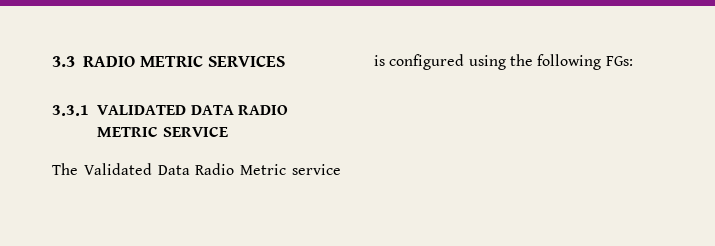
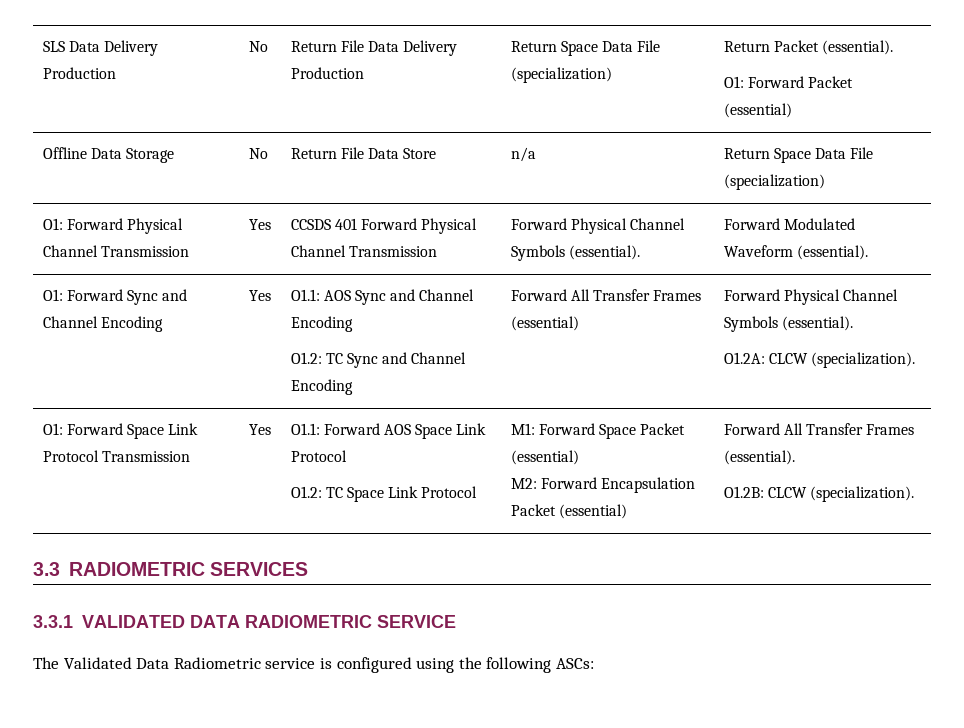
[52,56,203,67] 3.3 RADIO METRIC -> [42,40,158,56] [42,67,116,79] [248,41,268,52] [290,40,458,56] [290,67,364,79] [510,40,661,56] [510,67,612,83] [723,40,893,55] [723,76,853,88] [723,103,792,118] [42,147,174,163] [248,148,268,159] [290,147,437,159] [510,147,536,162] [723,147,874,163] [723,174,825,190] [42,218,183,234] [42,245,189,257] [248,219,271,230] [290,218,478,234] [290,245,437,257] [510,218,685,234] [510,245,640,261] [723,218,855,230] [723,245,868,260] [42,289,188,305] [42,316,163,332] [248,290,271,301] [290,289,475,305] [290,316,353,332] [290,352,467,368] [290,379,353,395] [510,289,702,301] [510,316,579,331] [723,289,898,305] [723,316,853,332] [723,352,915,368] [42,423,199,439] [42,450,190,462] [248,424,271,435] [290,423,487,439] [290,450,347,462] [290,486,478,502] [510,423,686,439] [510,450,579,465] [510,477,695,493] [510,504,627,519] [723,423,915,435] [723,450,795,465] [723,486,914,502] [33,562,205,576] SLS Data Delivery Production | No | Return File Data Delivery Production | Return Space Data File (specialization) | Return Packet (essential). // O1: Forward Packet (essential) // Offline Data Storage | No | Return File Data Store | n/a | Return Space Data File (specialization) // O1: Forward Physical Channel Transmission | Yes | CCSDS 401 Forward Physical Channel Transmission | Forward Physical Channel Symbols (essential). | Forward Modulated Waveform (essential). // O1: Forward Sync and Channel Encoding | Yes | O1.1: AOS Sync and Channel Encoding // O1.2: TC Sync and Channel Encoding | Forward All Transfer Frames (essential) | Forward Physical Channel Symbols (essential). // O1.2A: CLCW (specialization). // O1: Forward Space Link Protocol Transmission | Yes | O1.1: Forward AOS Space Link Protocol // O1.2: TC Space Link Protocol | M1: Forward Space Packet (essential) // M2: Forward Encapsulation Packet (essential) | Forward All Transfer Frames (essential). // O1.2B: CLCW (specialization). // 3.3 RADIOMETRIC
[238,105,289,115] [97,126,158,137] RADIO METRIC -> [244,615,372,628] RADIOMETRIC
[195,163,287,175] Radio Metric -> [173,657,261,669] Radiometric
[605,56,633,66] FGs: -> [555,658,594,669] ASCs:

